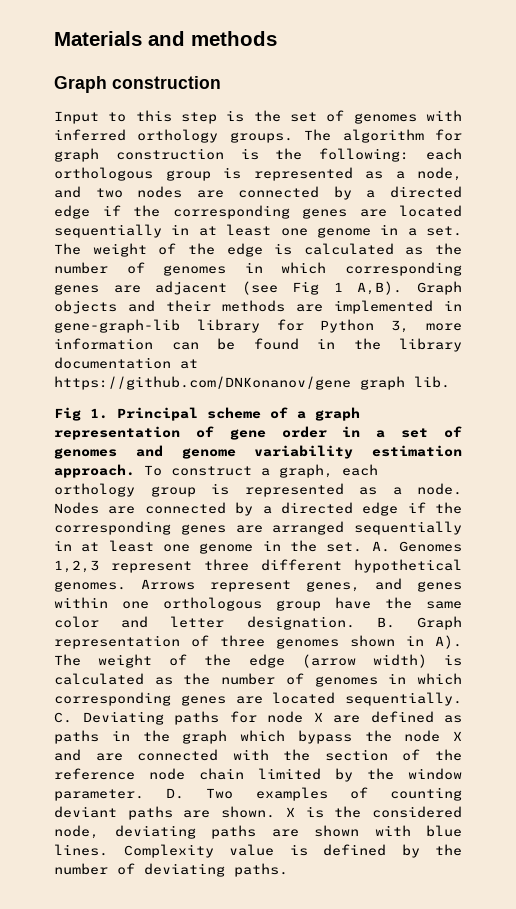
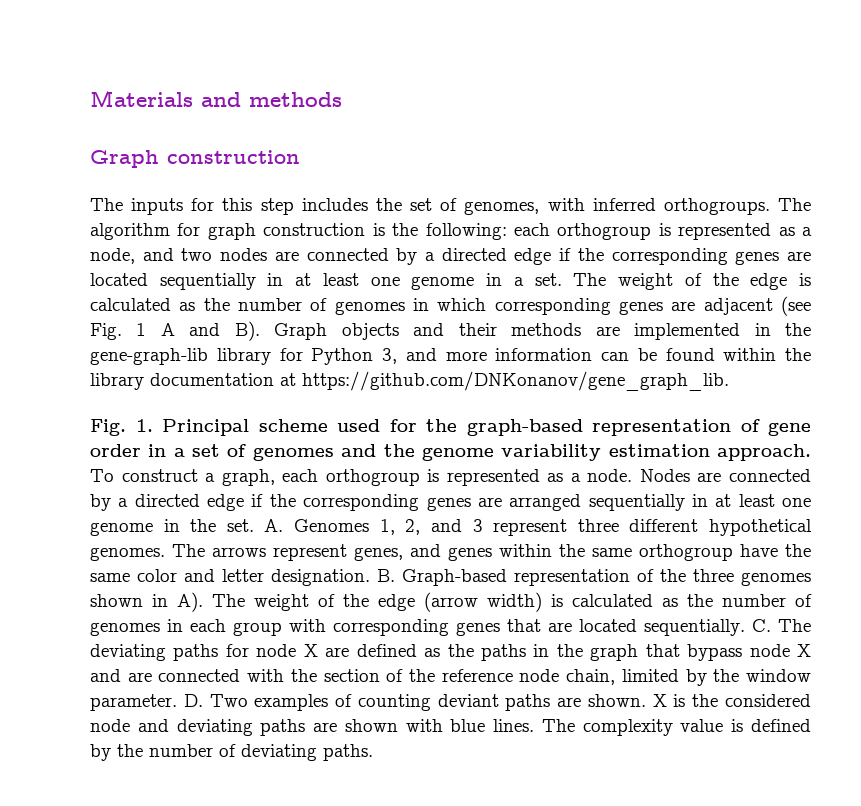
[54,111,127,124] Input to -> [90,198,215,215] The inputs for
[226,110,245,122] is -> [301,198,368,211] includes
[353,113,417,124] genomes -> [464,201,540,215] genomes,
[137,129,293,143] orthology groups. -> [663,198,770,215] orthogroups.
[54,167,211,181] orthologous group -> [557,223,652,240] orthogroup
[292,281,403,295] Fig 1 A,B). -> [90,321,260,341] Fig. 1 A and B).
(462, 305) none -> [784,323,811,336] the
(410, 326) none -> [405,348,437,361] and
[317,338,335,349] in -> [723,348,777,361] within
[54,376,450,390] [54,407,360,421] https://github.com/DNKonanov/gene graph lib. // Fig 1. Principal scheme of a graph -> [302,371,729,391] [90,419,583,436] https://github.com/DNKonanov/gene_graph_lib. // Fig. 1. Principal scheme used for the graph-based
(163, 451) none -> [383,444,415,457] the
[54,483,196,497] orthology group -> [325,469,420,486] orthogroup
[54,560,99,573] 1,2,3 -> [379,519,483,535] 1, 2, and 3
[141,579,195,590] Arrows -> [172,544,266,557] The arrows
[122,597,321,611] one orthologous group -> [559,544,733,561] the same orthogroup
[417,616,462,630] [54,635,209,649] Graph representation of -> [402,569,686,586] Graph-based representation of the
[417,673,462,685] [54,692,226,706] which corresponding genes -> [190,619,541,636] each group with corresponding genes that
[82,711,164,725] Deviating -> [778,619,811,632] [90,644,166,661] The deviating
(462, 719) none -> [447,644,474,657] the
[240,730,392,744] which bypass the -> [645,644,743,661] that bypass
[199,768,244,780] chain -> [566,669,616,685] chain,
[54,825,99,839] node, -> [90,719,169,732] node and
[123,844,214,858] Complexity -> [541,719,673,736] The complexity

